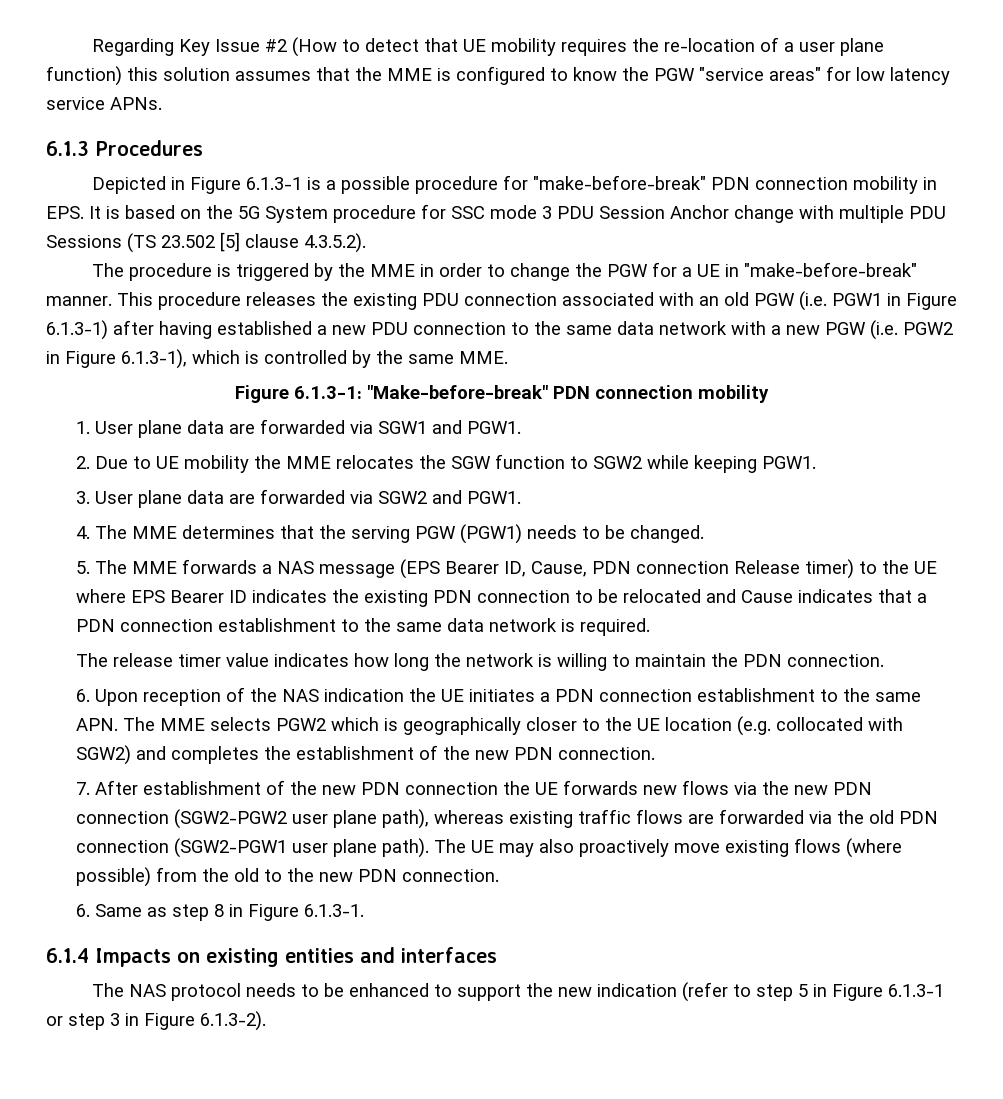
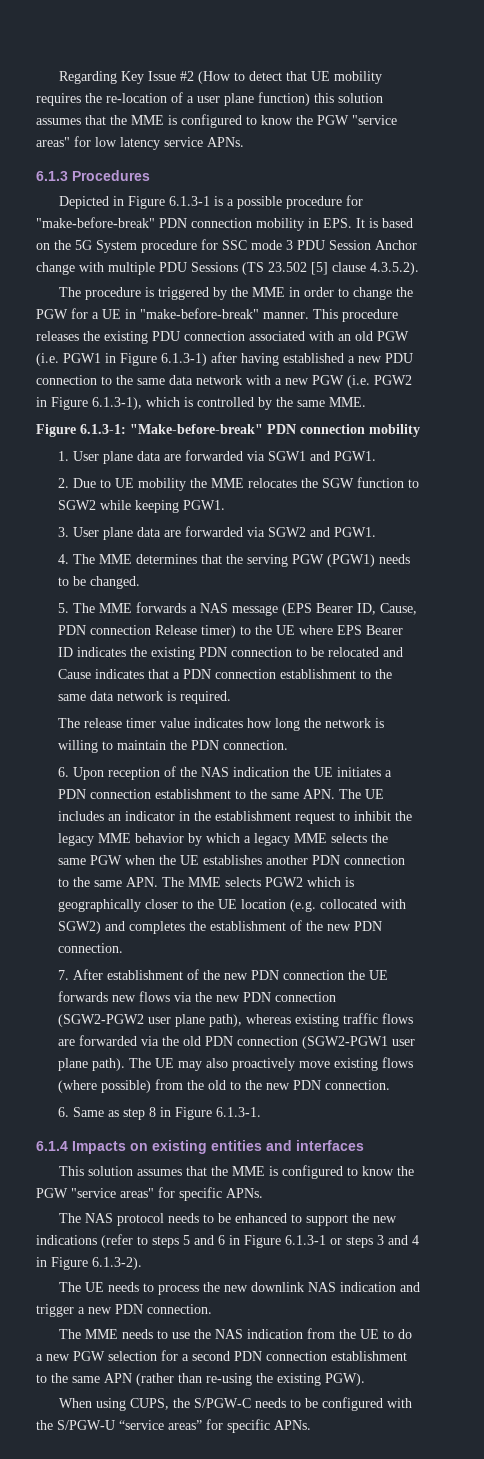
(155, 724) none -> [365,789,385,799] [58,811,413,824] [58,833,389,846] [58,855,406,865] [58,877,185,887] UE includes an indicator in the establishment request to inhibit the legacy MME behavior by which a legacy MME selects the same PGW when the UE establishes another PDN connection to the same APN. The
(497, 955) none -> [58,1165,414,1179] [36,1187,263,1201] // This solution assumes that the MME is configured to know the PGW "service areas" for specific APNs.
[596,983,677,997] indication -> [36,1235,97,1245] indications
[755,984,944,1001] [46,1011,266,1031] step 5 in Figure 6.1.3-1 or step 3 in Figure 6.1.3-2). -> [152,1235,419,1248] [36,1257,142,1270] [58,1282,420,1295] [36,1304,212,1317] [58,1328,412,1339] [36,1350,407,1361] [36,1373,365,1386] [58,1397,412,1411] [36,1419,311,1433] steps 5 and 6 in Figure 6.1.3-1 or steps 3 and 4 in Figure 6.1.3-2). // The UE needs to process the new downlink NAS indication and trigger a new PDN connection. // The MME needs to use the NAS indication from the UE to do a new PGW selection for a second PDN connection establishment to the same APN (rather than re-using the existing PGW). // When using CUPS, the S/PGW-C needs to be configured with the S/PGW-U “service areas” for specific APNs.

